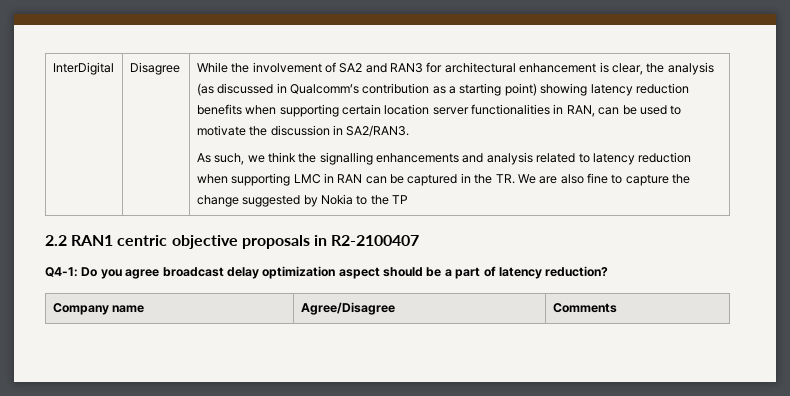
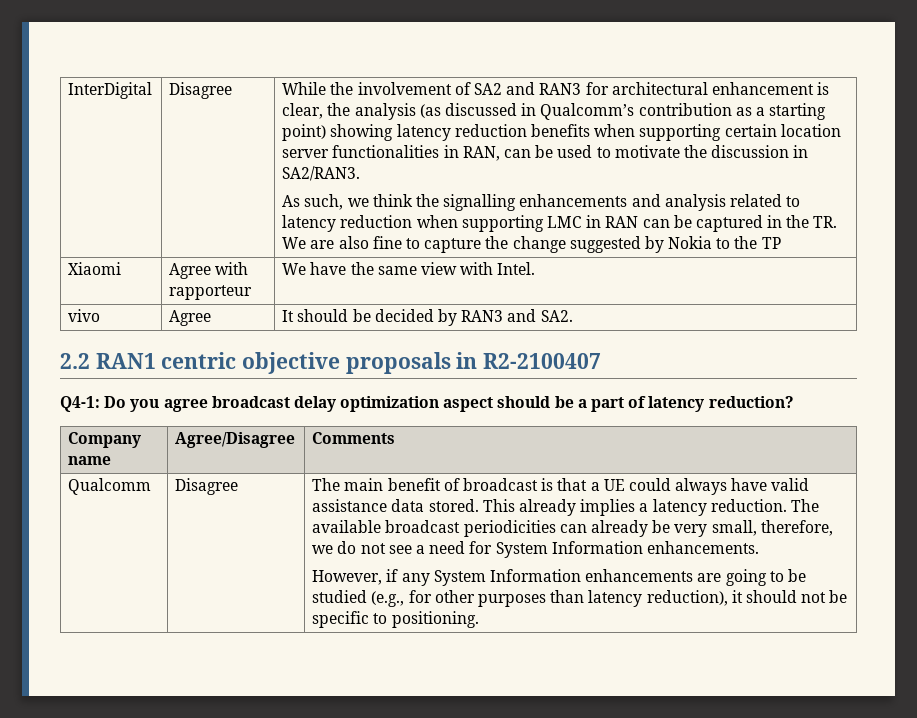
(409, 199) none -> [68,262,122,275] [169,262,249,279] [169,285,253,300] [282,262,536,275] [68,309,101,322] [169,310,212,326] [282,309,573,326] // Xiaomi | Agree with rapporteur | We have the same view with Intel. // vivo | Agree | It should be decided by RAN3 and SA2.
(617, 308) none -> [68,478,152,495] [175,478,239,495] [312,478,810,495] [312,499,819,516] [312,520,833,537] [312,541,759,558] [312,569,806,586] [312,590,848,607] [312,611,479,628] // Qualcomm | Disagree | The main benefit of broadcast is that a UE could always have valid assistance data stored. This already implies a latency reduction. The available broadcast periodicities can already be very small, therefore, we do not see a need for System Information enhancements. // However, if any System Information enhancements are going to be studied (e.g., for other purposes than latency reduction), it should not be specific to positioning.

